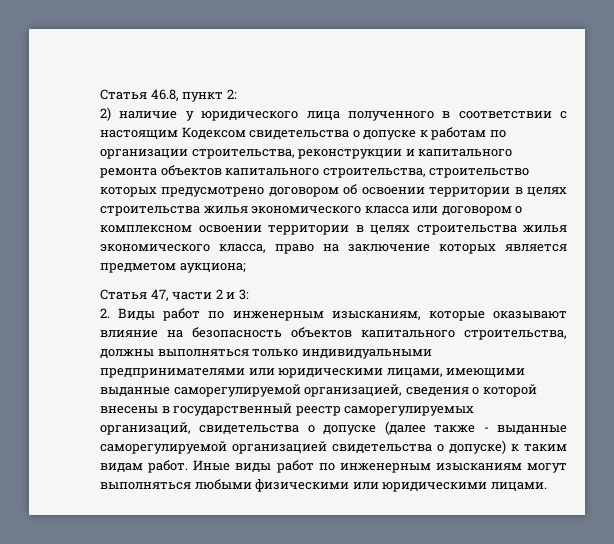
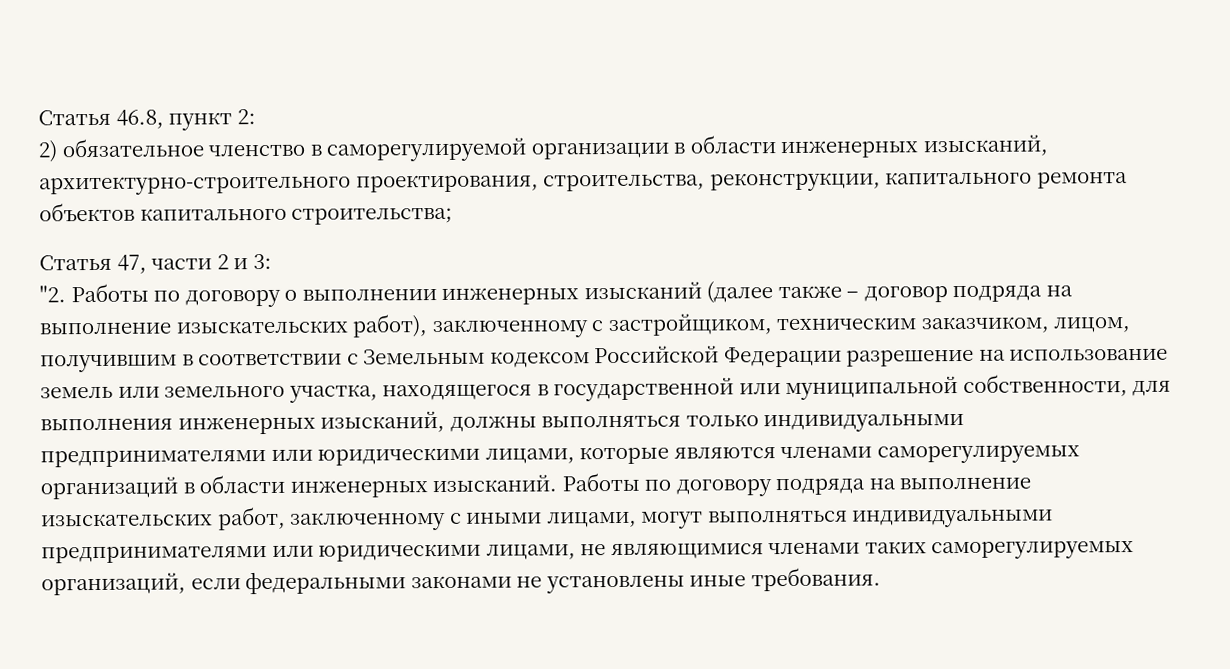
[119,111,567,121] [100,127,506,140] [100,149,513,159] [100,165,530,178] [100,184,567,197] [100,206,523,216] [100,225,567,235] [100,244,567,254] [100,263,246,273] наличие у юридического лица полученного в соответствии с настоящим Кодексом свидетельства о допуске к работам по организации строительства, реконструкции и капитального ремонта объектов капитального строительства, строительство которых предусмотрено договором об освоении территории в целях строительства жилья экономического класса или договором о комплексном освоении территории в целях строительства жилья экономического класса, право на заключение которых является предметом аукциона; -> [61,134,1048,162] [39,171,1128,196] [39,202,454,225] обязательное членство в саморегулируемой организации в области инженерных изысканий, архитектурно-строительного проектирования, строительства, реконструкции, капитального ремонта объектов капитального строительства;
[100,308,567,321] [100,327,567,340] 2. Виды работ по инженерным изысканиям, которые оказывают влияние на безопасность объектов капитального строительства, -> [39,281,1073,308] [39,313,1131,339] [40,345,1169,373] [40,374,1172,403] [40,410,446,435] "2. Работы по договору о выполнении инженерных изысканий (далее также – договор подряда на выполнение изыскательских работ), заключенному с застройщиком, техническим заказчиком, лицом, получившим в соответствии с Земельным кодексом Российской Федерации разрешение на использование земель или земельного участка, находящегося в государственной или муниципальной собственности, для выполнения инженерных изысканий,
[446,368,526,378] [100,384,537,397] [100,403,475,416] [100,421,568,435] [100,440,567,454] [100,460,567,473] [100,479,547,492] имеющими выданные саморегулируемой организацией, сведения о которой внесены в государственный реестр саморегулируемых организаций, свидетельства о допуске (далее также - выданные саморегулируемой организацией свидетельства о допуске) к таким видам работ. Иные виды работ по инженерным изысканиям могут выполняться любыми физическими или юридическими лицами. -> [579,445,1080,465] [40,472,1032,500] [41,506,1054,531] [41,541,1135,564] [41,567,881,596] которые являются членами саморегулируемых организаций в области инженерных изысканий. Работы по договору подряда на выполнение изыскательских работ, заключенному с иными лицами, могут выполняться индивидуальными предпринимателями или юридическими лицами, не являющимися членами таких саморегулируемых организаций, если федеральными законами не установлены иные требования.

